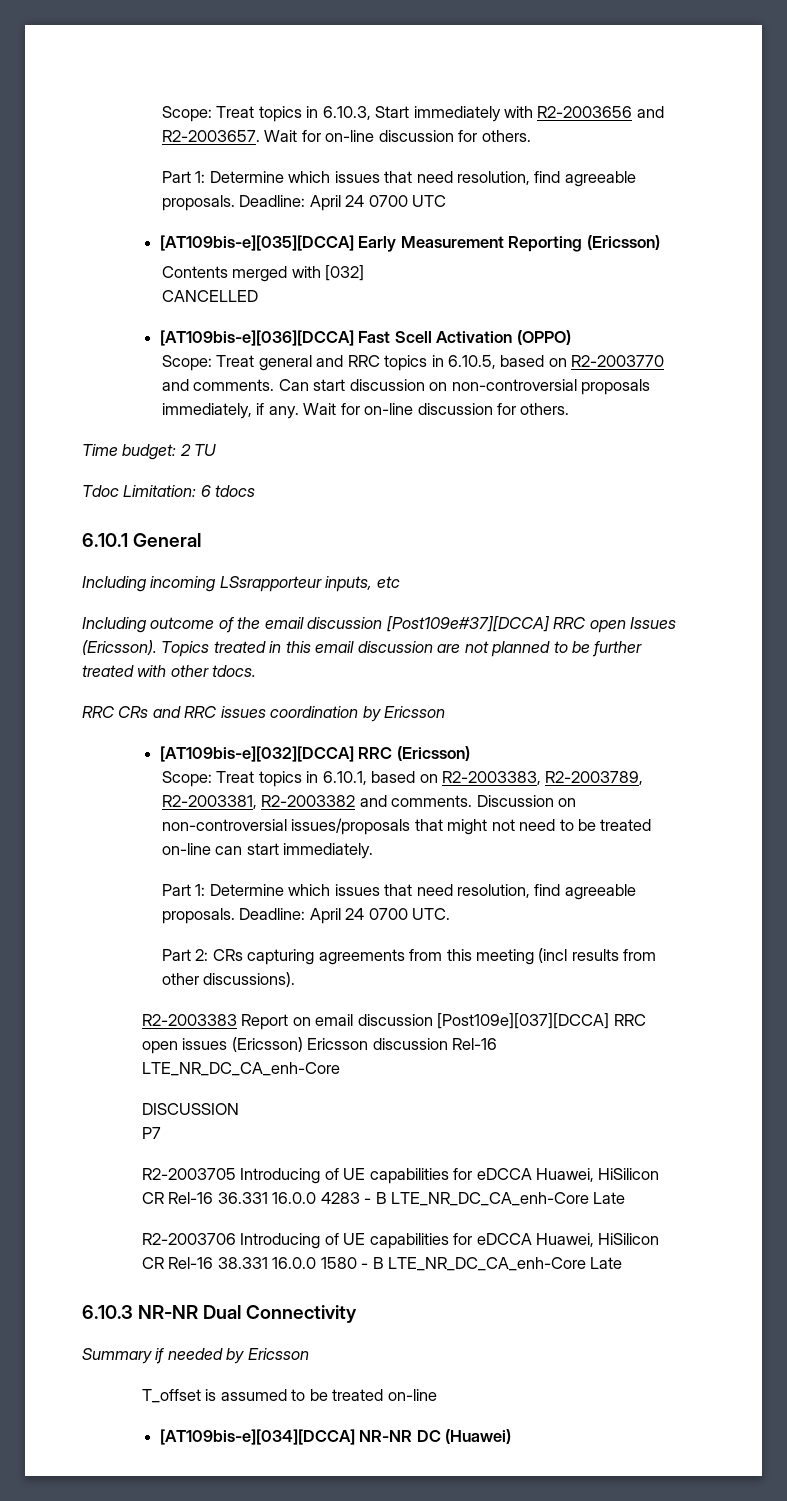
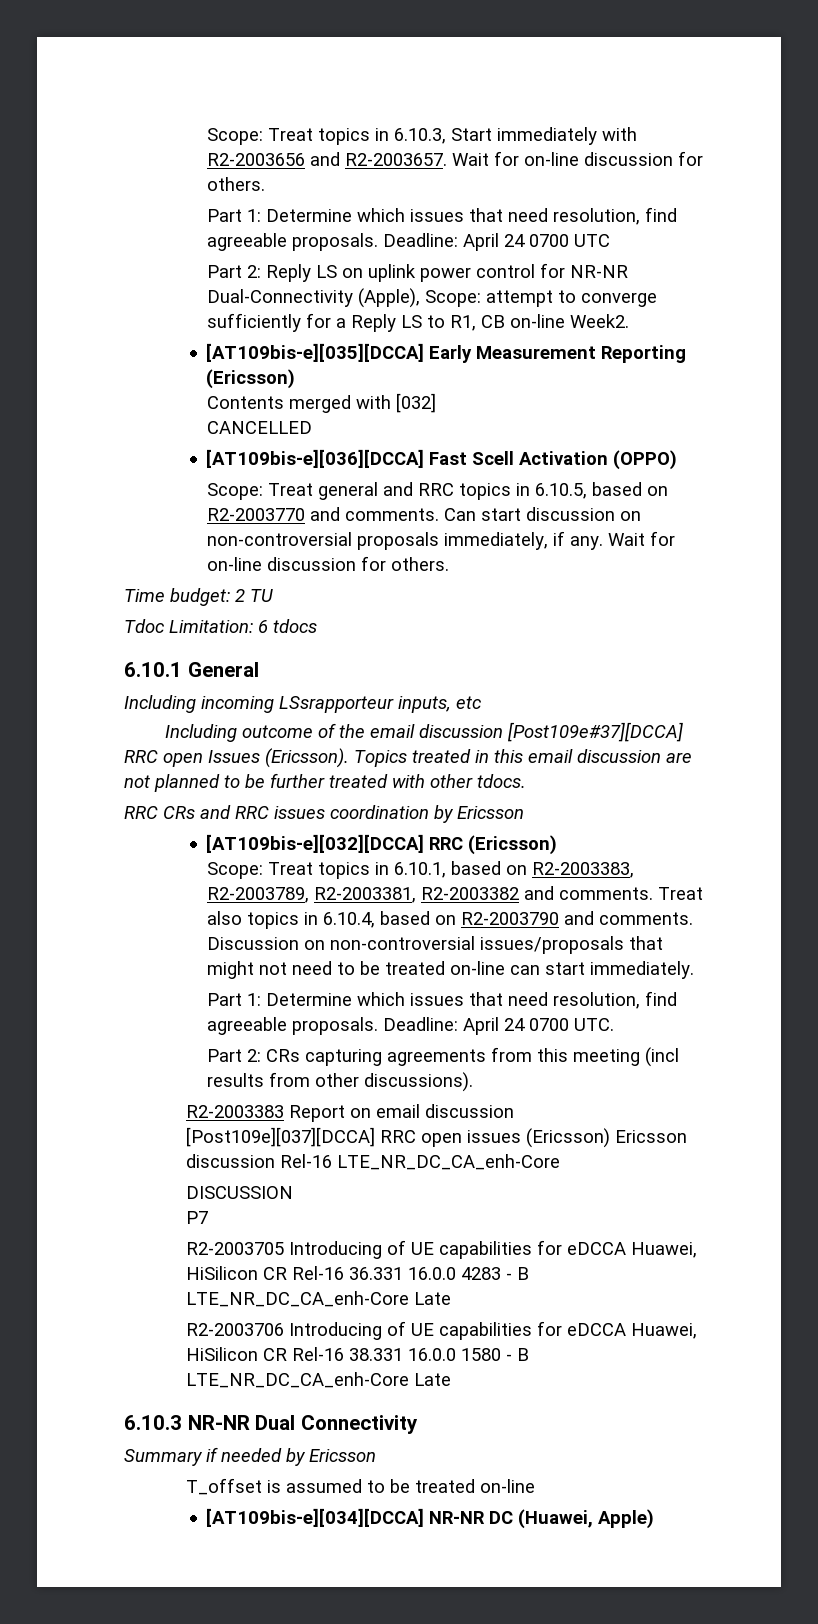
(447, 201) none -> [206,263,628,282] [206,288,657,308] [206,313,629,332] // Part 2: Reply LS on uplink power control for NR-NR Dual-Connectivity (Apple), Scope: attempt to converge sufficiently for a Reply LS to R1, CB on-line Week2.
(473, 801) none -> [657,887,703,900] [206,911,693,929] Treat also topics in 6.10.4, based on R2-2003790 and comments.
[445,1429,512,1444] (Huawei) -> [518,1509,655,1529] (Huawei, Apple)

